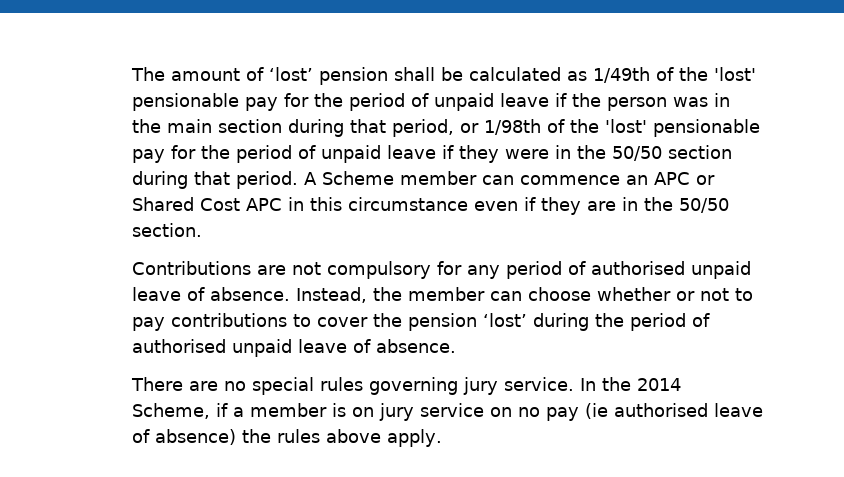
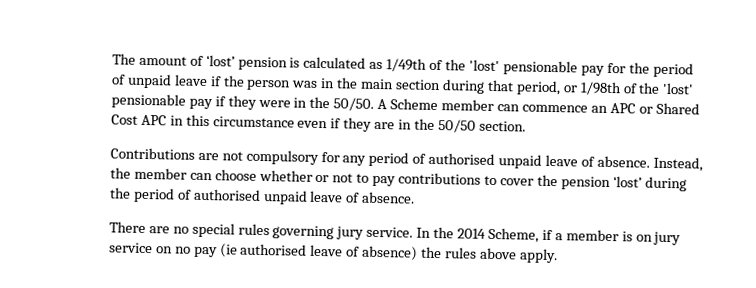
[394,67,464,81] shall be -> [289,57,301,68] is
[171,145,437,163] for the period of unpaid leave -> (213, 104) none
[612,145,733,161] [132,171,299,189] 50/50 section during that period. -> [333,97,375,111] 50/50.

